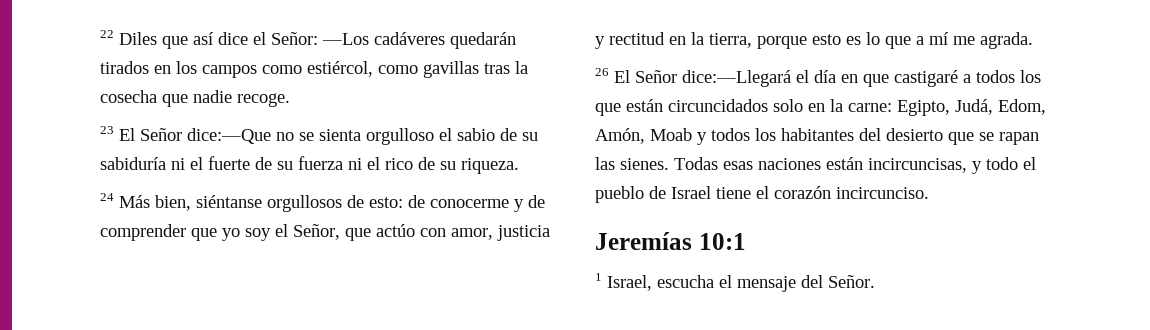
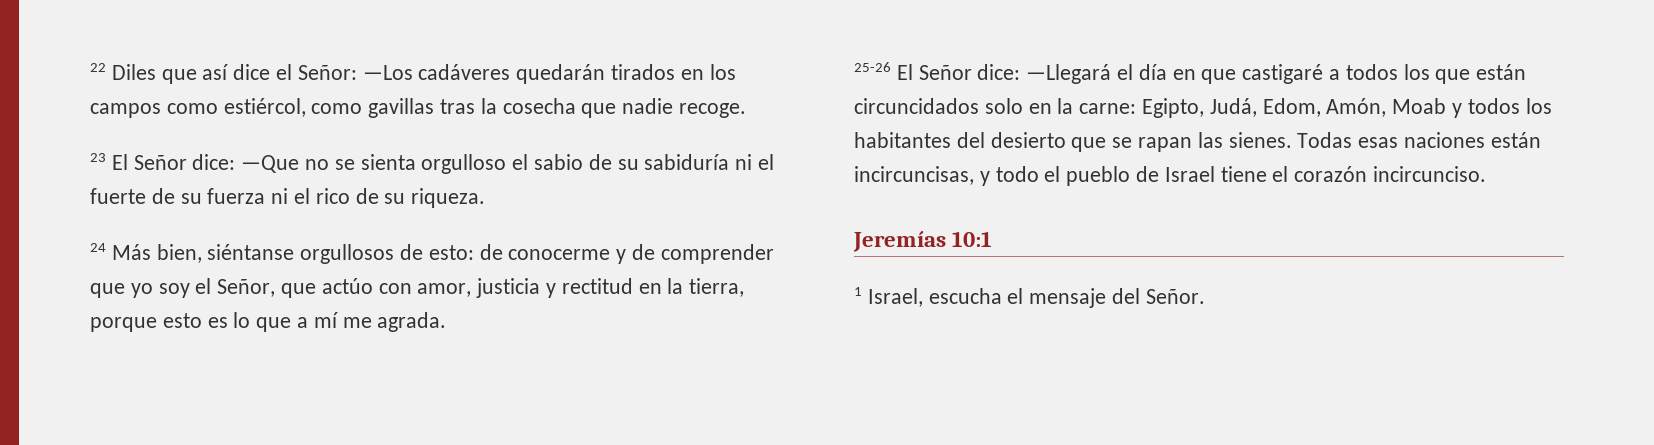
[187,128,271,144] dice:—Que -> [192,154,300,173] dice: —Que
[595,68,791,87] 26 El Señor dice:—Llegará -> [854,62,1112,84] 25-26 El Señor dice: —Llegará

